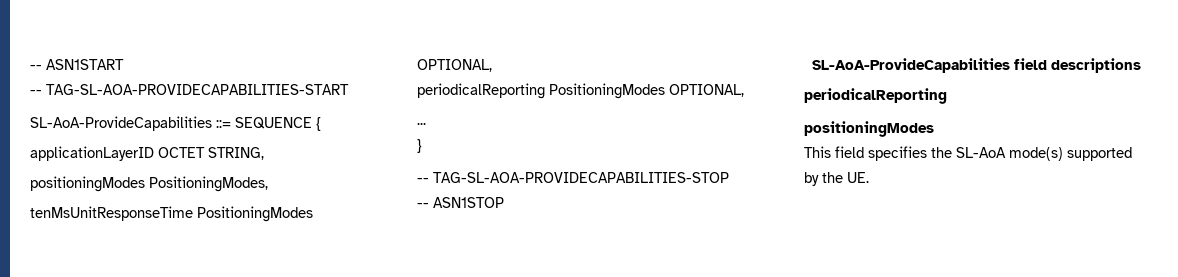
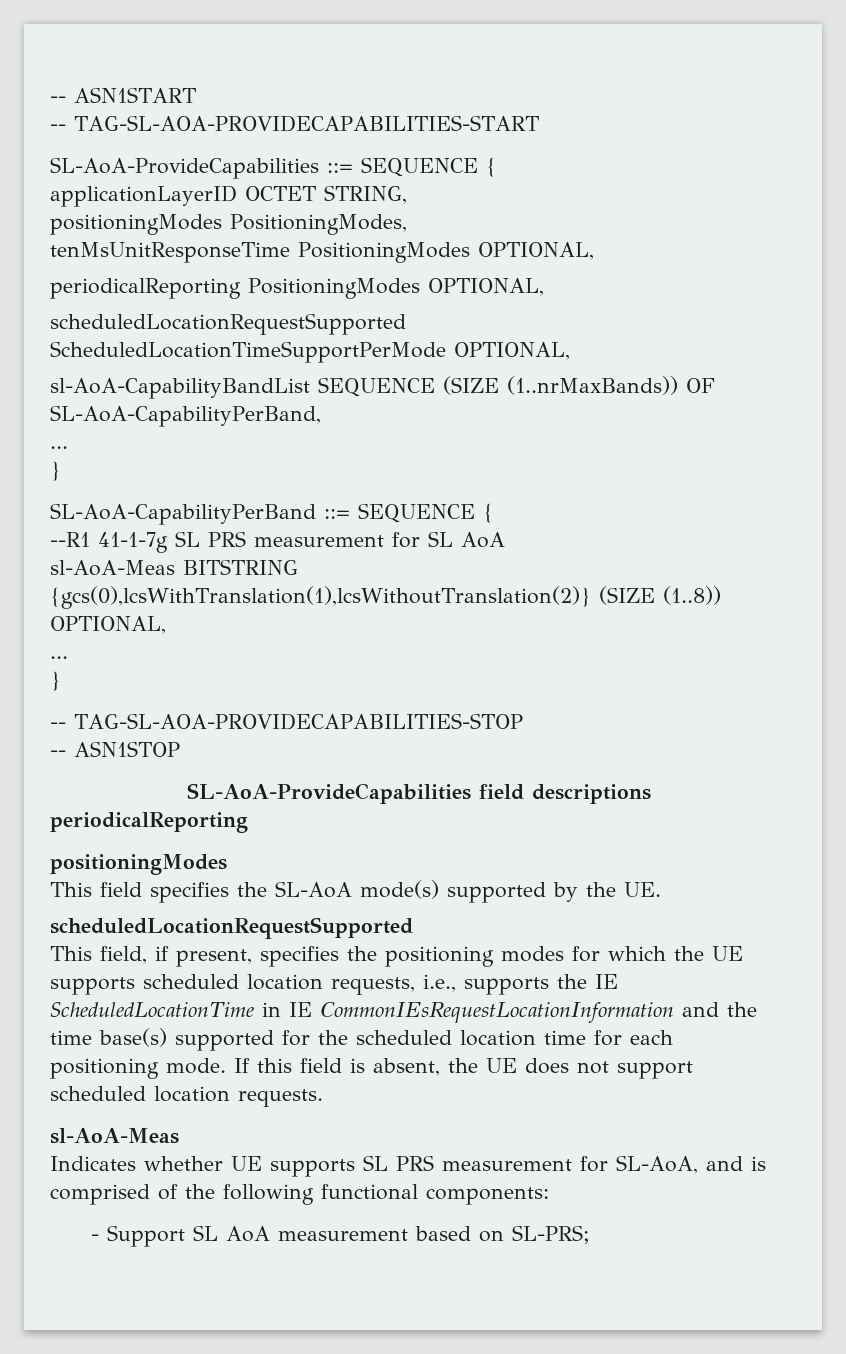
(744, 90) none -> [50,313,406,335] [50,341,570,363] [50,376,715,399] [50,405,321,427] [50,446,68,449] [50,461,61,481] [50,503,494,525] [50,531,505,553] [50,559,298,576] [50,586,721,609] [50,616,166,634] // scheduledLocationRequestSupported ScheduledLocationTimeSupportPerMode OPTIONAL, // sl-AoA-CapabilityBandList SEQUENCE (SIZE (1..nrMaxBands)) OF SL-AoA-CapabilityPerBand, // ... // } // SL-AoA-CapabilityPerBand ::= SEQUENCE { // --R1 41-1-7g SL PRS measurement for SL AoA // sl-AoA-Meas BITSTRING {gcs(0),lcsWithTranslation(1),lcsWithoutTranslation(2)} (SIZE (1..8)) OPTIONAL,
(869, 177) none -> [50,917,413,939] [50,946,743,967] [50,974,618,995] [50,1002,757,1023] [50,1028,673,1051] [50,1058,693,1079] [50,1086,323,1107] [50,1128,179,1144] [50,1155,766,1177] [50,1184,549,1205] [91,1225,591,1247] // scheduledLocationRequestSupported // This field, if present, specifies the positioning modes for which the UE supports scheduled location requests, i.e., supports the IE ScheduledLocationTime in IE CommonIEsRequestLocationInformation and the time base(s) supported for the scheduled location time for each positioning mode. If this field is absent, the UE does not support scheduled location requests. // sl-AoA-Meas // Indicates whether UE supports SL PRS measurement for SL-AoA, and is comprised of the following functional components: // - Support SL AoA measurement based on SL-PRS;

